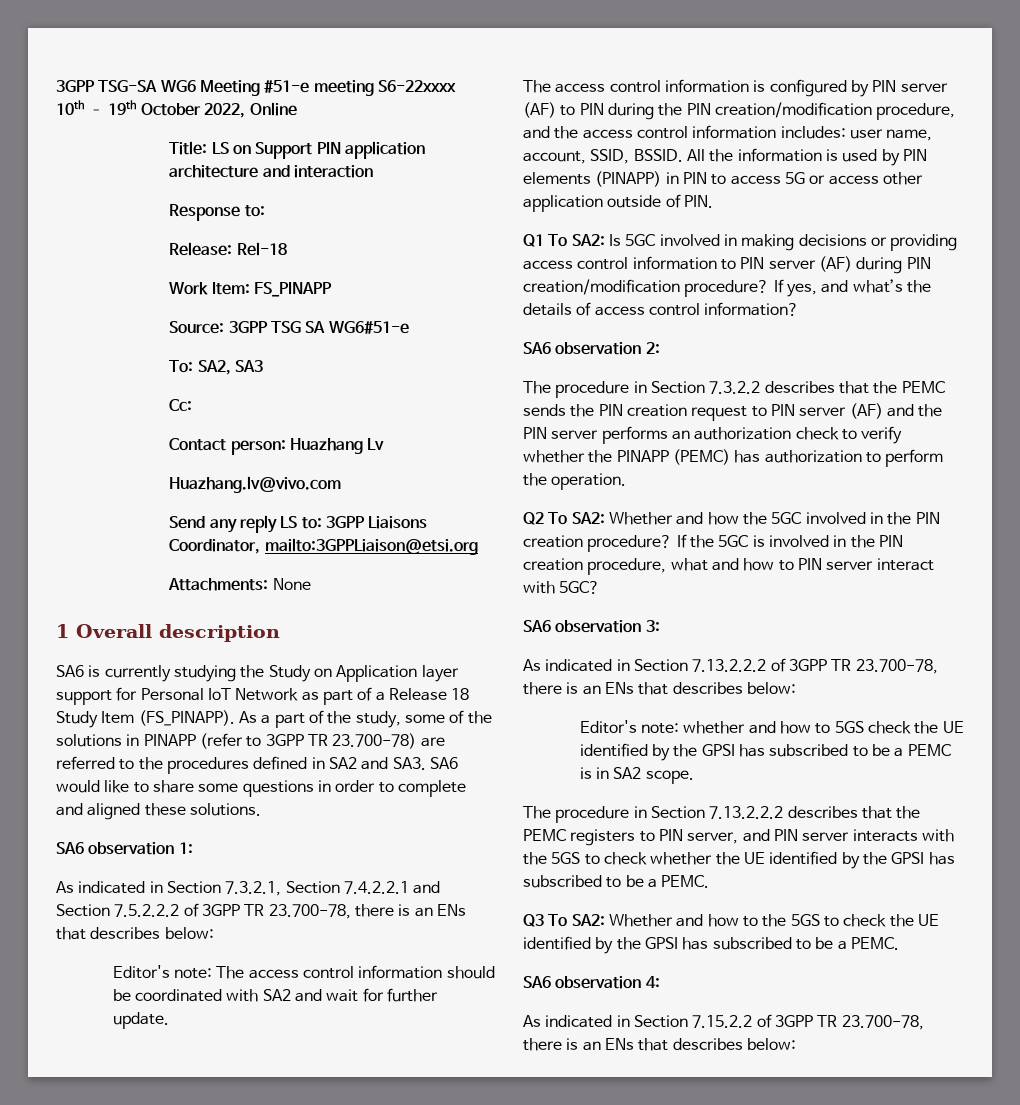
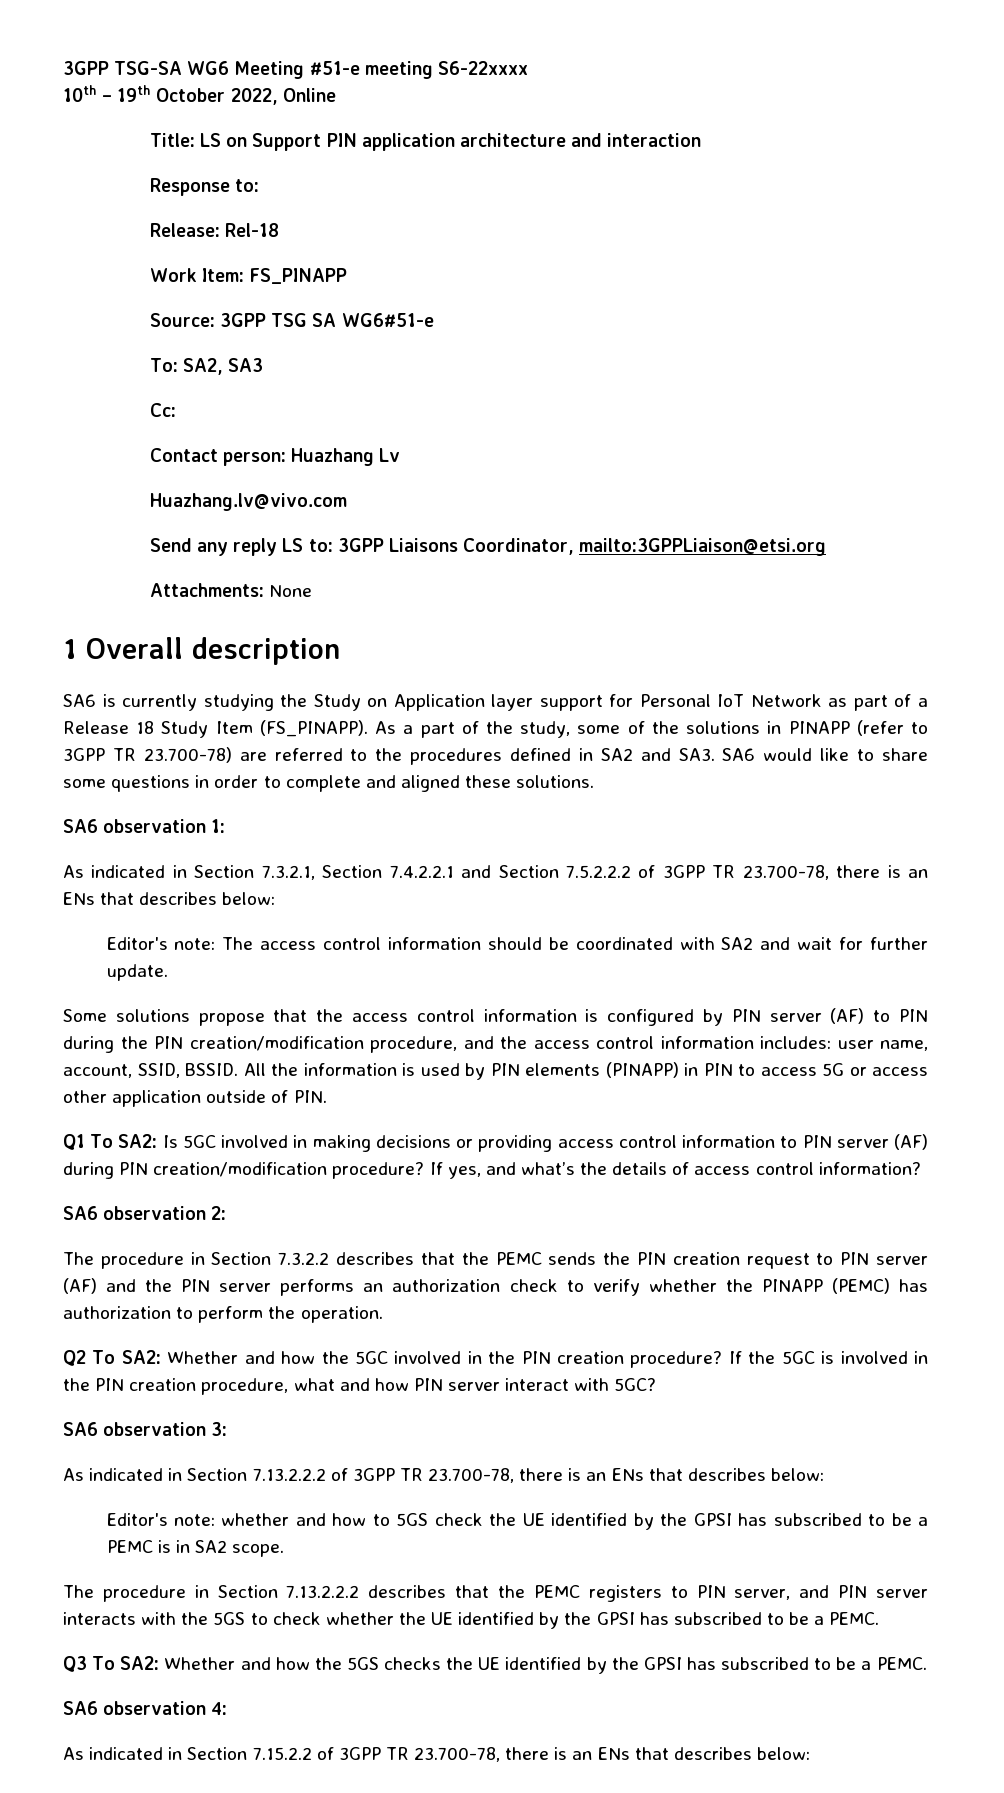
[523,80,551,93] The -> [63,1009,344,1026] Some solutions propose that the
[778,560,794,571] to -> (409, 1384) none
[742,914,887,927] to the 5GS to check -> [314,1657,442,1670] the 5GS checks

